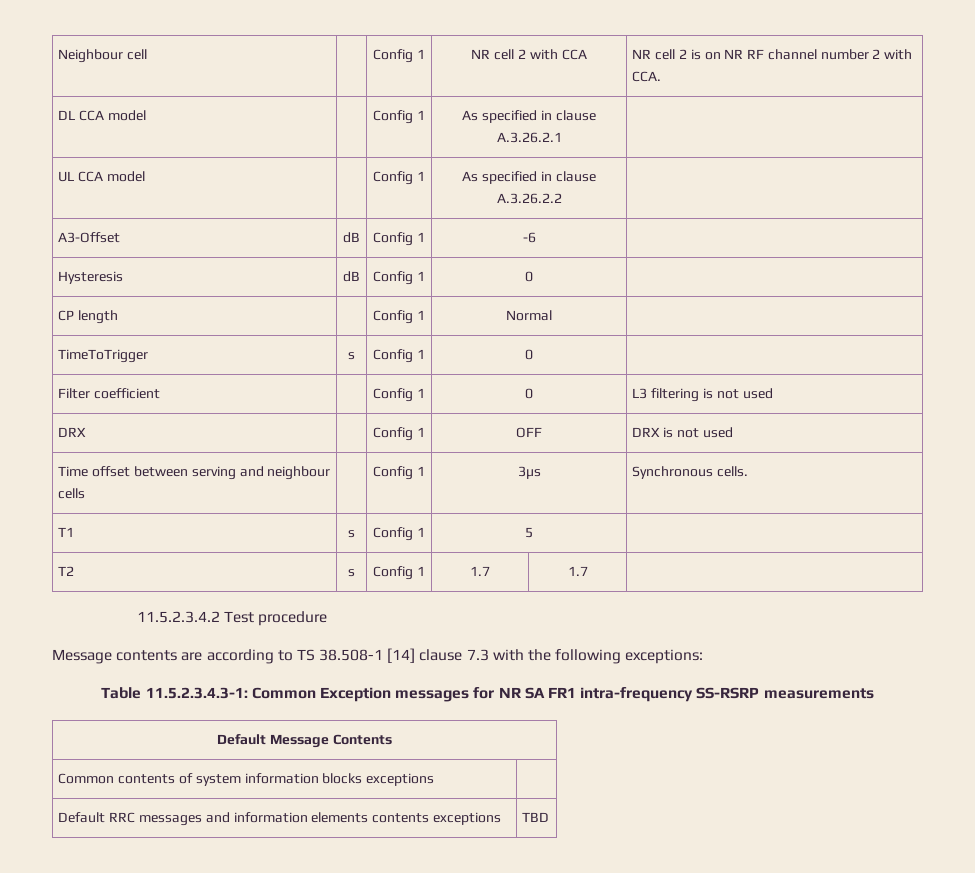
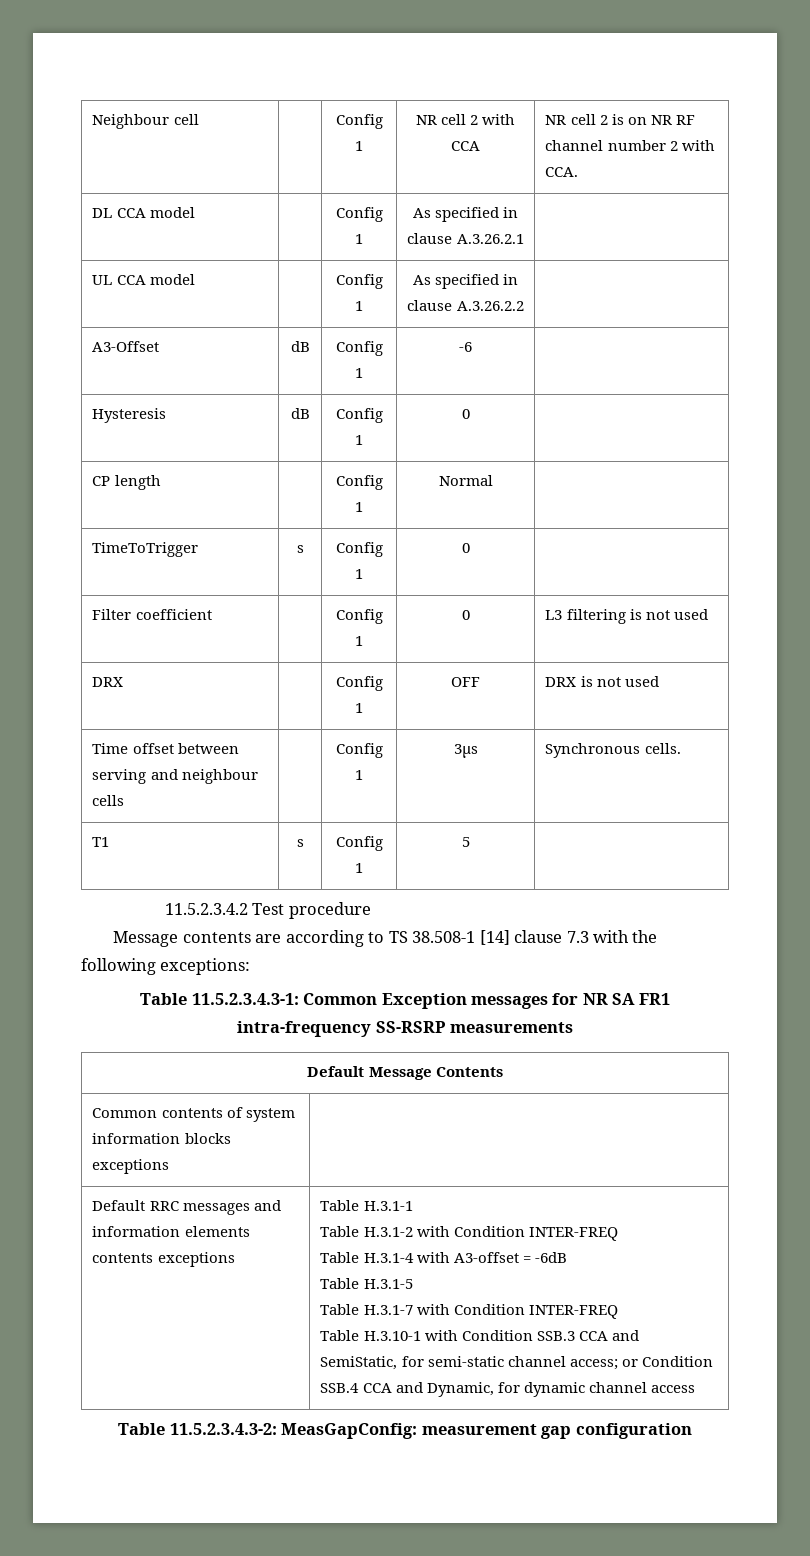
[58,566,75,576] [348,569,355,577] [373,566,425,580] [470,566,490,576] [567,566,588,576] // T2 | s | Config 1 | 1.7 | 1.7 | -> (470, 842) none
[522,812,550,822] TBD -> [320,1200,413,1211] [320,1226,618,1241] [320,1252,567,1263] [320,1278,413,1289] [320,1304,618,1319] [320,1330,639,1341] [320,1356,713,1370] [320,1382,695,1397] [118,1423,692,1439] Table H.3.1-1 // Table H.3.1-2 with Condition INTER-FREQ // Table H.3.1-4 with A3-offset = -6dB // Table H.3.1-5 // Table H.3.1-7 with Condition INTER-FREQ // Table H.3.10-1 with Condition SSB.3 CCA and SemiStatic, for semi-static channel access; or Condition SSB.4 CCA and Dynamic, for dynamic channel access // Table 11.5.2.3.4.3-2: MeasGapConfig: measurement gap configuration

